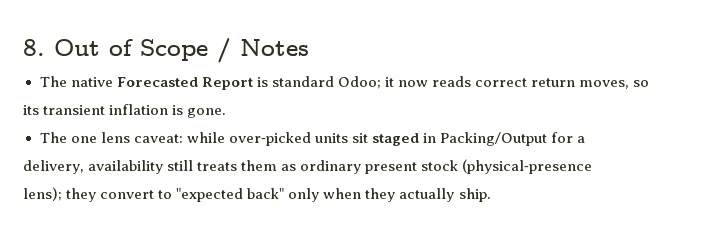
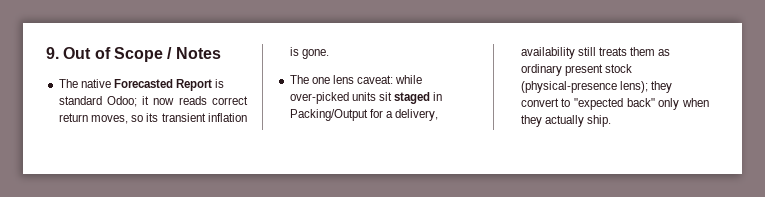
[23,39,45,56] 8. -> [46,47,59,59] 9.
(650, 83) // -> (144, 118) none
(586, 139) // -> (393, 114) none
(593, 166) // -> (617, 87) none

